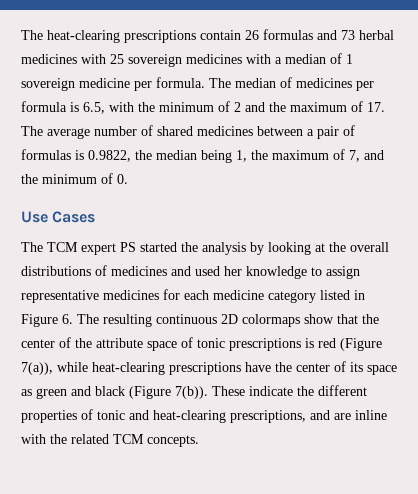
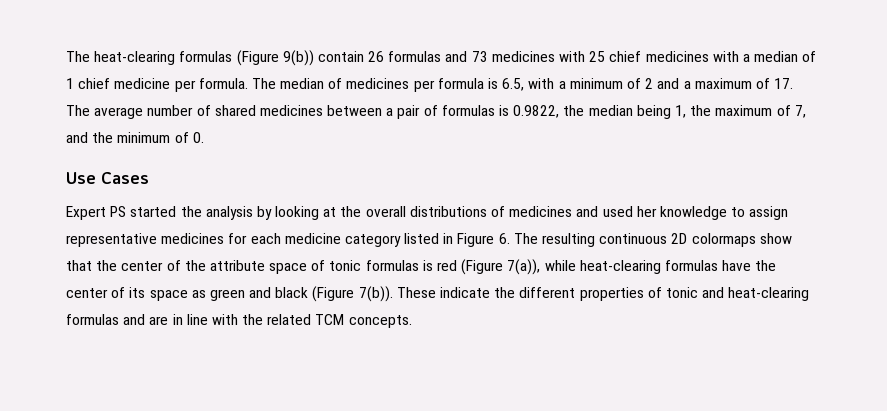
[124,30,196,43] prescriptions -> [179,50,314,66] formulas (Figure 9(b))
[359,30,394,40] herbal -> (488, 56) none
[128,54,182,67] sovereign -> [609,51,642,62] chief
[21,78,75,91] sovereign -> [78,78,111,89] chief
[138,102,155,112] the -> [558,81,566,89] a
[269,102,286,112] the -> [683,81,691,89] a
[21,242,116,255] The TCM expert -> [66,206,106,220] Expert
[229,338,301,351] prescriptions -> [365,260,419,271] formulas
[169,362,241,375] prescriptions -> [664,260,718,271] formulas
[230,410,306,423] prescriptions, -> [66,314,119,325] formulas
[355,410,387,420] inline -> [172,314,208,325] in line

